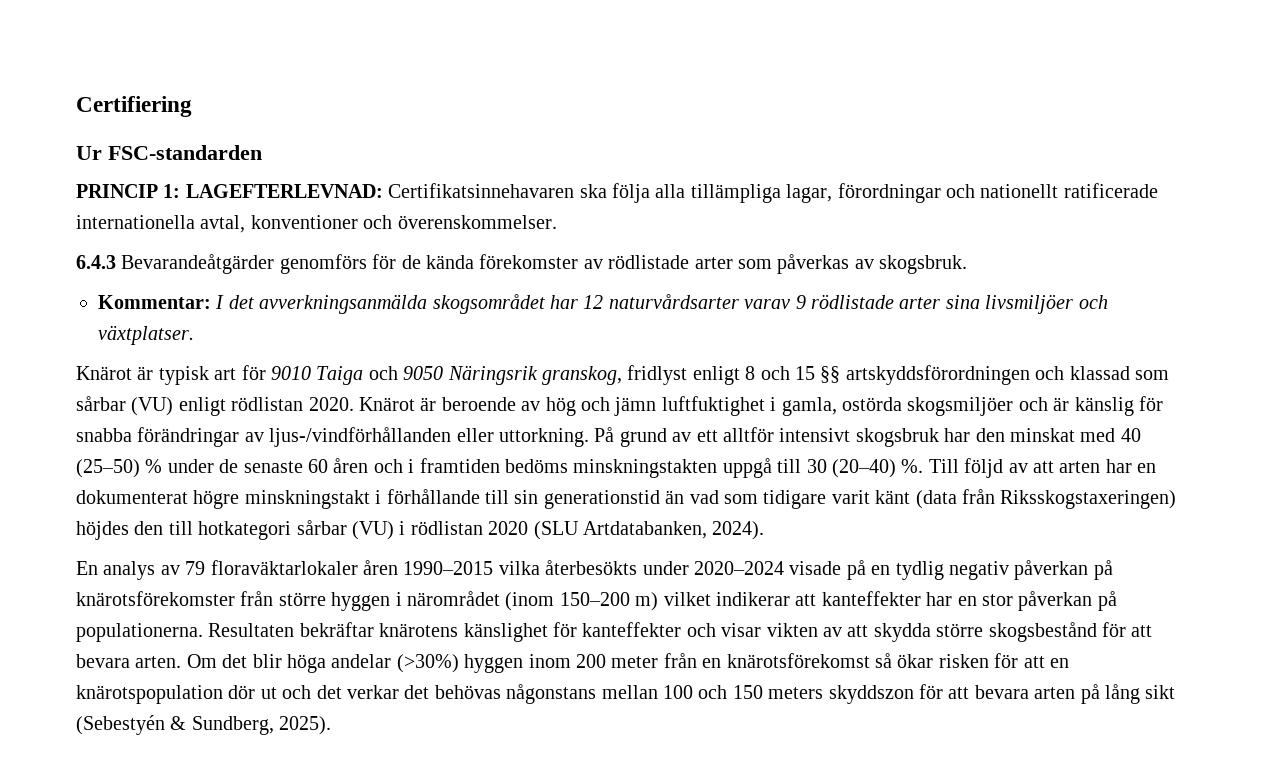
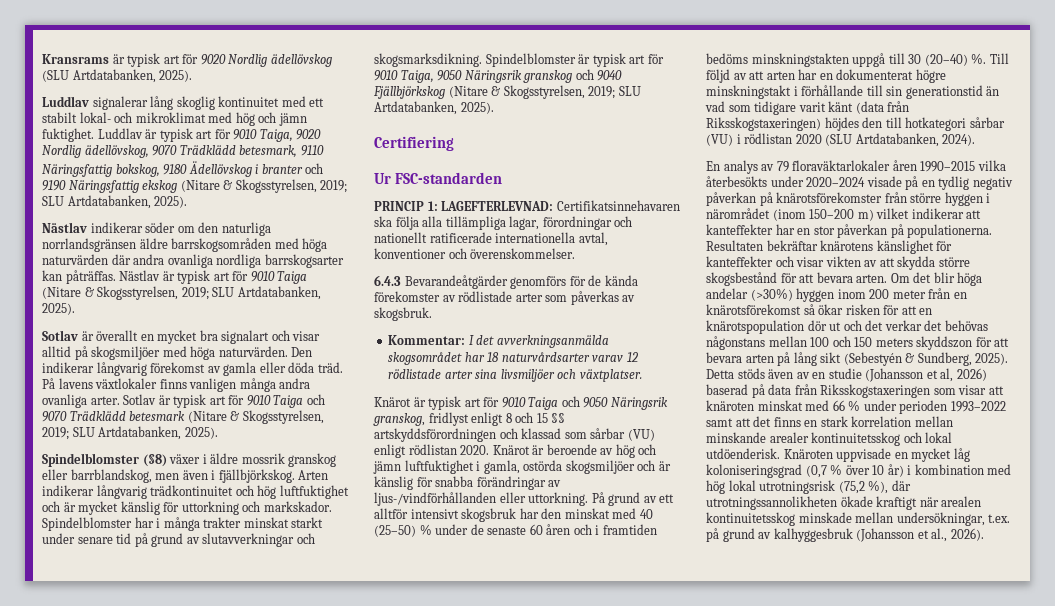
(76, 106) none -> [42,53,332,67] [42,69,193,83] [42,96,325,110] [42,112,307,126] [42,128,322,142] [42,145,324,158] [42,161,324,177] [42,179,348,193] [42,195,188,209] [42,222,271,236] [42,238,328,252] [42,254,344,268] [42,270,308,284] [42,286,321,300] [42,303,75,315] [42,330,321,344] [42,346,313,360] [42,362,343,376] [42,378,311,392] [42,394,325,408] [42,410,324,424] [42,426,218,440] [42,453,337,467] [42,469,329,483] [42,485,349,499] [42,501,332,515] [42,517,324,531] [42,533,315,547] [374,53,664,67] [374,69,623,83] [373,85,641,99] [374,101,494,115] Kransrams är typisk art för 9020 Nordlig ädellövskog (SLU Artdatabanken, 2025). // Luddlav signalerar lång skoglig kontinuitet med ett stabilt lokal- och mikroklimat med hög och jämn fuktighet. Luddlav är typisk art för 9010 Taiga, 9020 Nordlig ädellövskog, 9070 Trädklädd betesmark, 9110 Näringsfattig bokskog, 9180 Ädellövskog i branter och 9190 Näringsfattig ekskog (Nitare & Skogsstyrelsen, 2019; SLU Artdatabanken, 2025). // Nästlav indikerar söder om den naturliga norrlandsgränsen äldre barrskogsområden med höga naturvärden där andra ovanliga nordliga barrskogsarter kan påträffas. Nästlav är typisk art för 9010 Taiga (Nitare & Skogsstyrelsen, 2019; SLU Artdatabanken, 2025). // Sotlav är överallt en mycket bra signalart och visar alltid på skogsmiljöer med höga naturvärden. Den indikerar långvarig förekomst av gamla eller döda träd. På lavens växtlokaler finns vanligen många andra ovanliga arter. Sotlav är typisk art för 9010 Taiga och 9070 Trädklädd betesmark (Nitare & Skogsstyrelsen, 2019; SLU Artdatabanken, 2025). // Spindelblomster (§8) växer i äldre mossrik granskog eller barrblandskog, men även i fjällbjörkskog. Arten indikerar långvarig trädkontinuitet och hög luftfuktighet och är mycket känslig för uttorkning och markskador. Spindelblomster har i många trakter minskat starkt under senare tid på grund av slutavverkningar och skogsmarksdikning. Spindelblomster är typisk art för 9010 Taiga, 9050 Näringsrik granskog och 9040 Fjällbjörkskog (Nitare & Skogsstyrelsen, 2019; SLU Artdatabanken, 2025). //
[583,295,604,309] 12 -> [487,352,500,362] 18
[795,295,806,309] 9 -> [626,352,638,362] 12
(332, 725) none -> [706,368,987,382] [706,384,1004,398] [706,400,1006,414] [706,416,953,427] [706,432,953,446] [706,448,970,462] [706,464,1012,478] [706,480,911,494] [706,496,982,510] [706,512,1011,526] [706,528,984,542] Detta stöds även av en studie (Johansson et al, 2026) baserad på data från Riksskogstaxeringen som visar att knäroten minskat med 66 % under perioden 1993–2022 samt att det finns en stark korrelation mellan minskande arealer kontinuitetsskog och lokal utdöenderisk. Knäroten uppvisade en mycket låg koloniseringsgrad (0,7 % över 10 år) i kombination med hög lokal utrotningsrisk (75,2 %), där utrotningssannolikheten ökade kraftigt när arealen kontinuitetsskog minskade mellan undersökningar, t.ex. på grund av kalhyggesbruk (Johansson et al., 2026).

